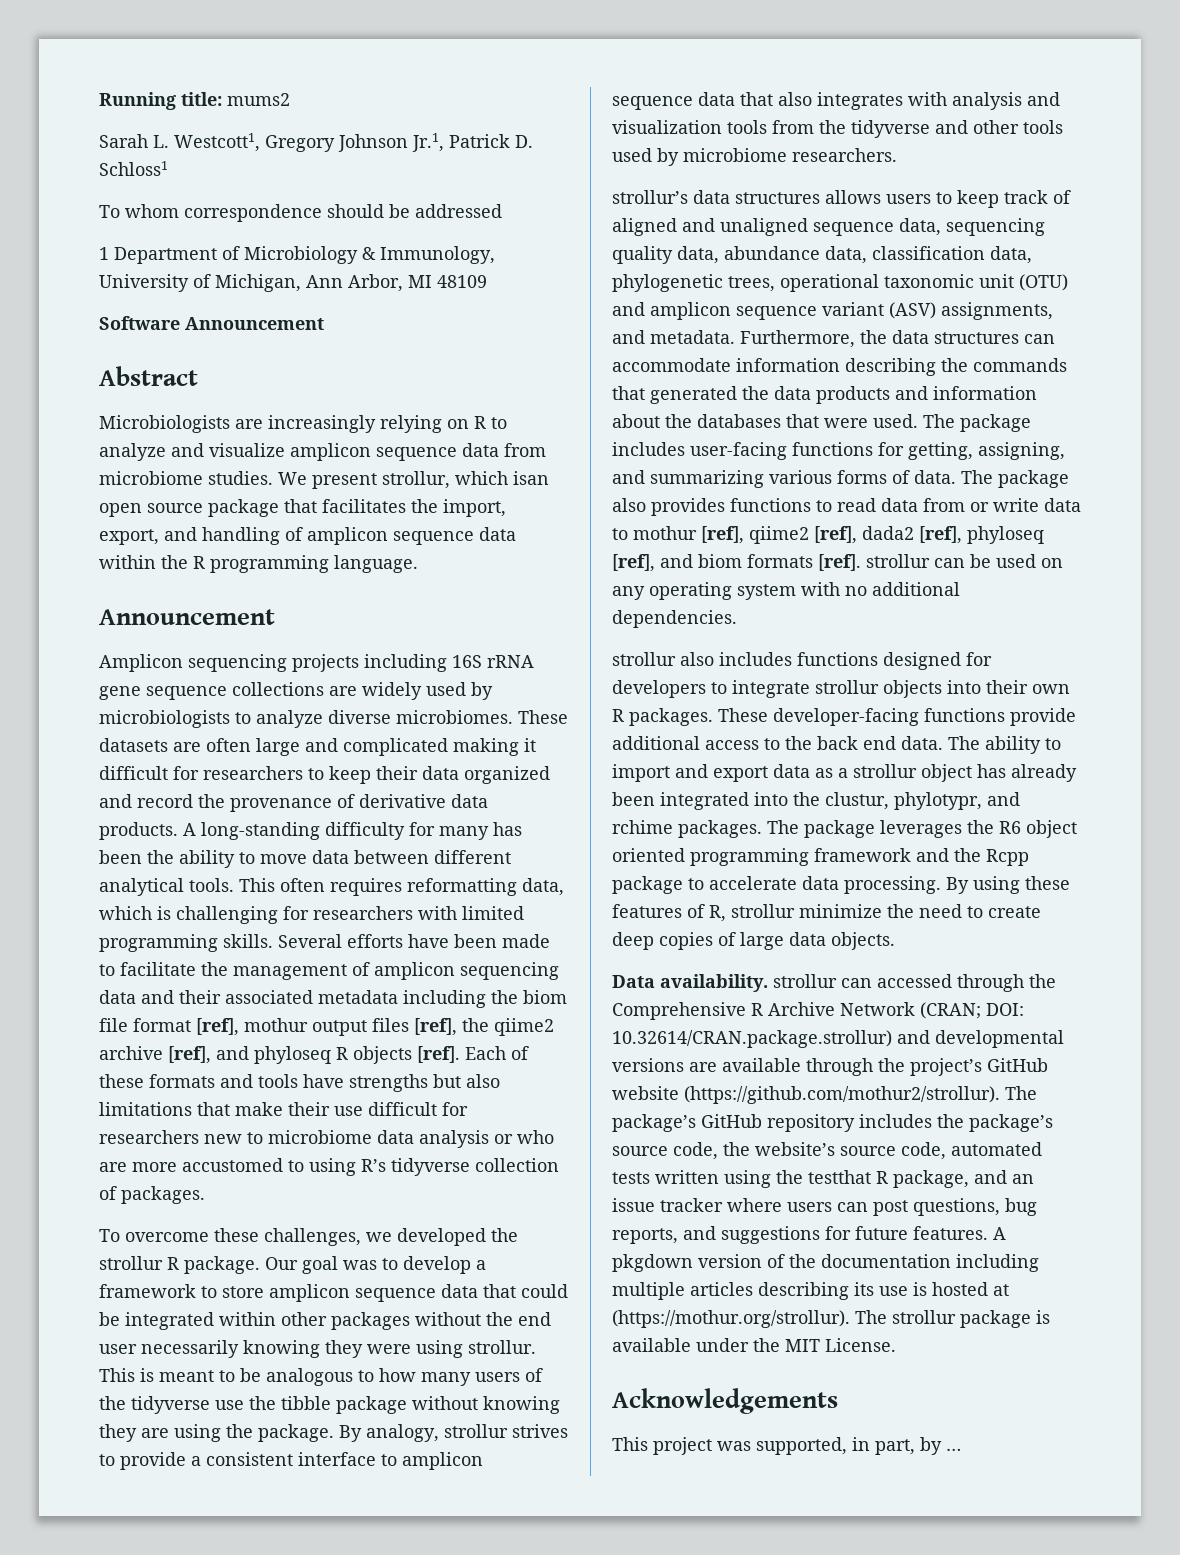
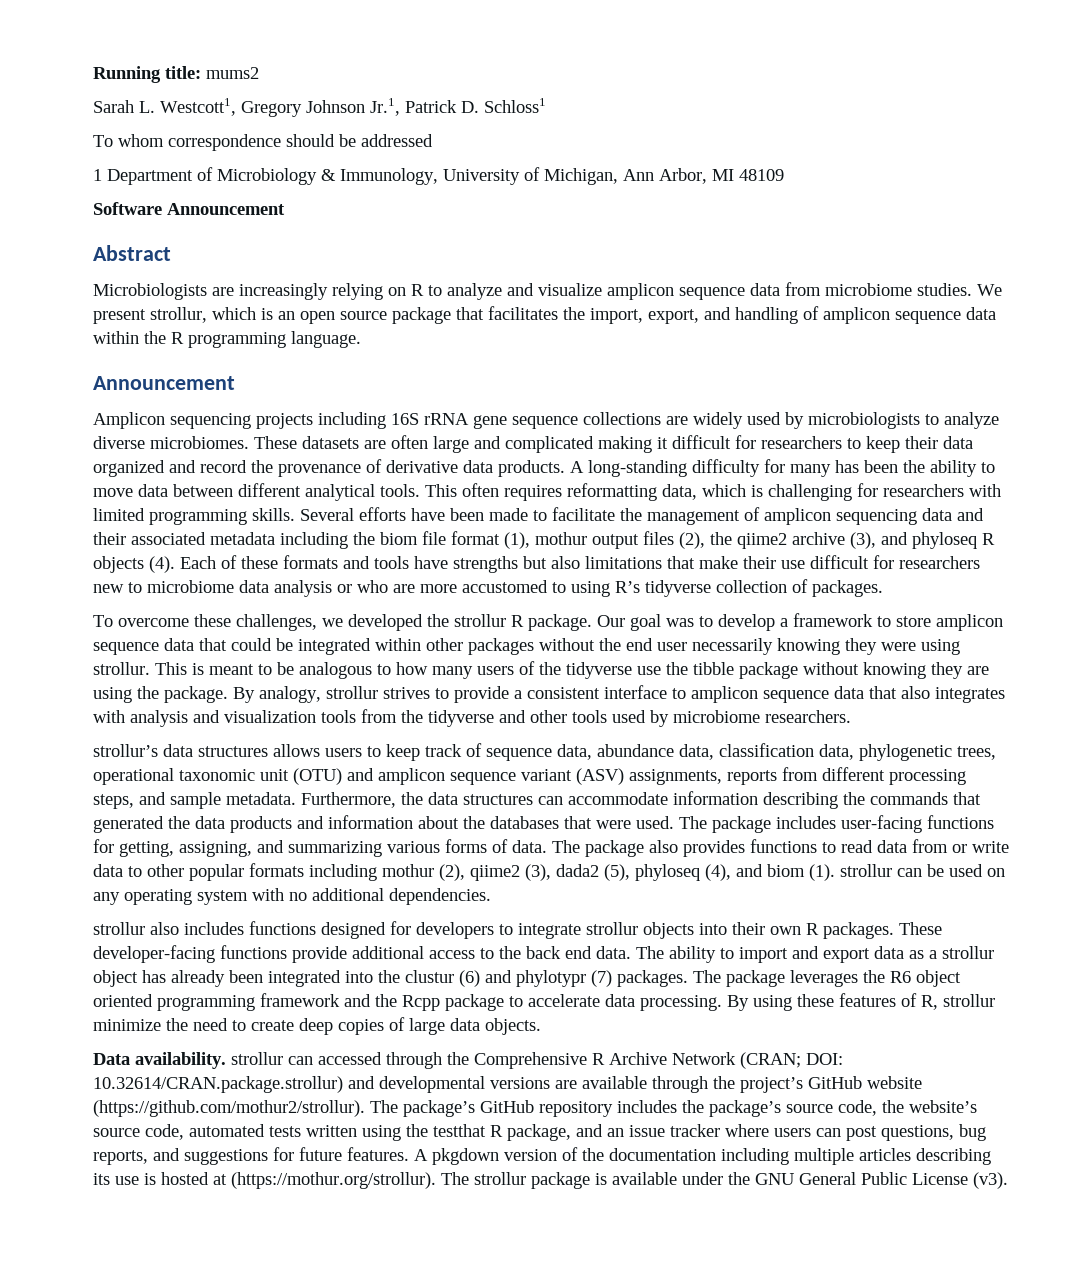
[513,471,549,485] isan -> [261,308,295,320] is an
[196,1018,239,1036] [ref], -> [504,532,530,549] (1),
[414,1018,457,1036] [ref], -> [679,532,705,549] (2),
[168,1046,211,1064] [ref], -> [850,532,876,549] (3),
[417,1046,460,1063] [ref]. -> [149,556,175,573] (4).
[612,218,1045,236] [612,246,673,264] aligned and unaligned sequence data, sequencing quality -> [486,748,552,761] sequence
[612,330,645,344] and -> [727,767,966,785] [93,792,221,809] reports from different processing steps, and sample
[633,526,1044,544] [612,554,861,572] mothur [ref], qiime2 [ref], dada2 [ref], phyloseq [ref], and biom formats [ref]. -> [147,863,835,881] other popular formats including mothur (2), qiime2 (3), dada2 (5), phyloseq (4), and biom (1).
[825,792,1020,810] [612,820,673,834] clustur, phylotypr, and rchime -> [405,970,612,987] clustur (6) and phylotypr (7)
[785,1338,896,1352] [612,1388,838,1414] [612,1437,961,1455] MIT License. // Acknowledgements // This project was supported, in part, by … -> [755,1172,1008,1189] GNU General Public License (v3).

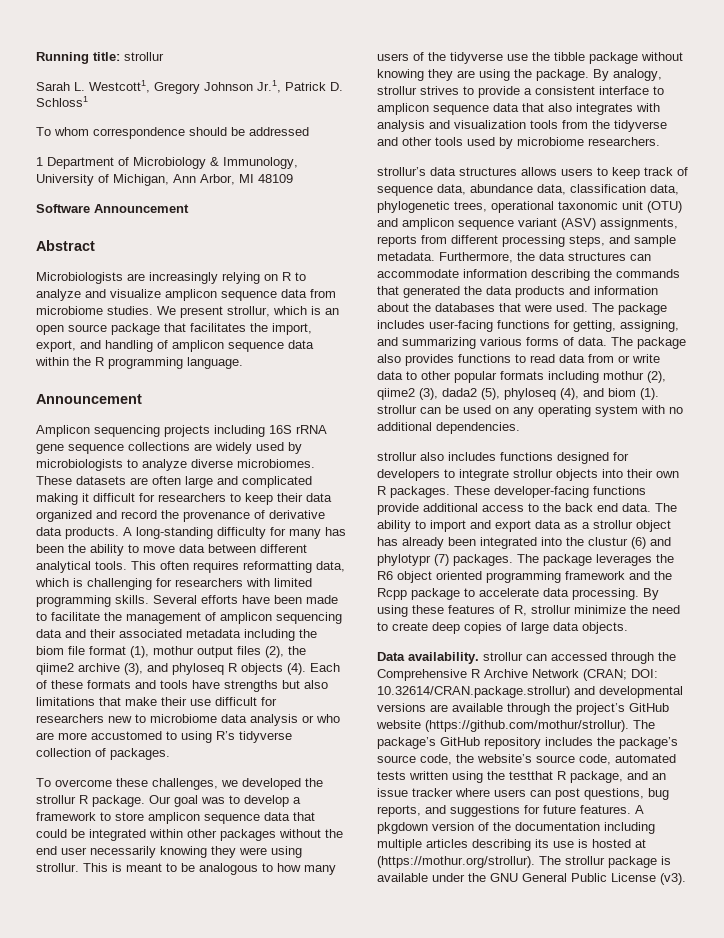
[206,67,259,79] mums2 -> [124,52,164,61] strollur
[93,1100,365,1117] (https://github.com/mothur2/strollur). -> [425,720,629,732] (https://github.com/mothur/strollur).

